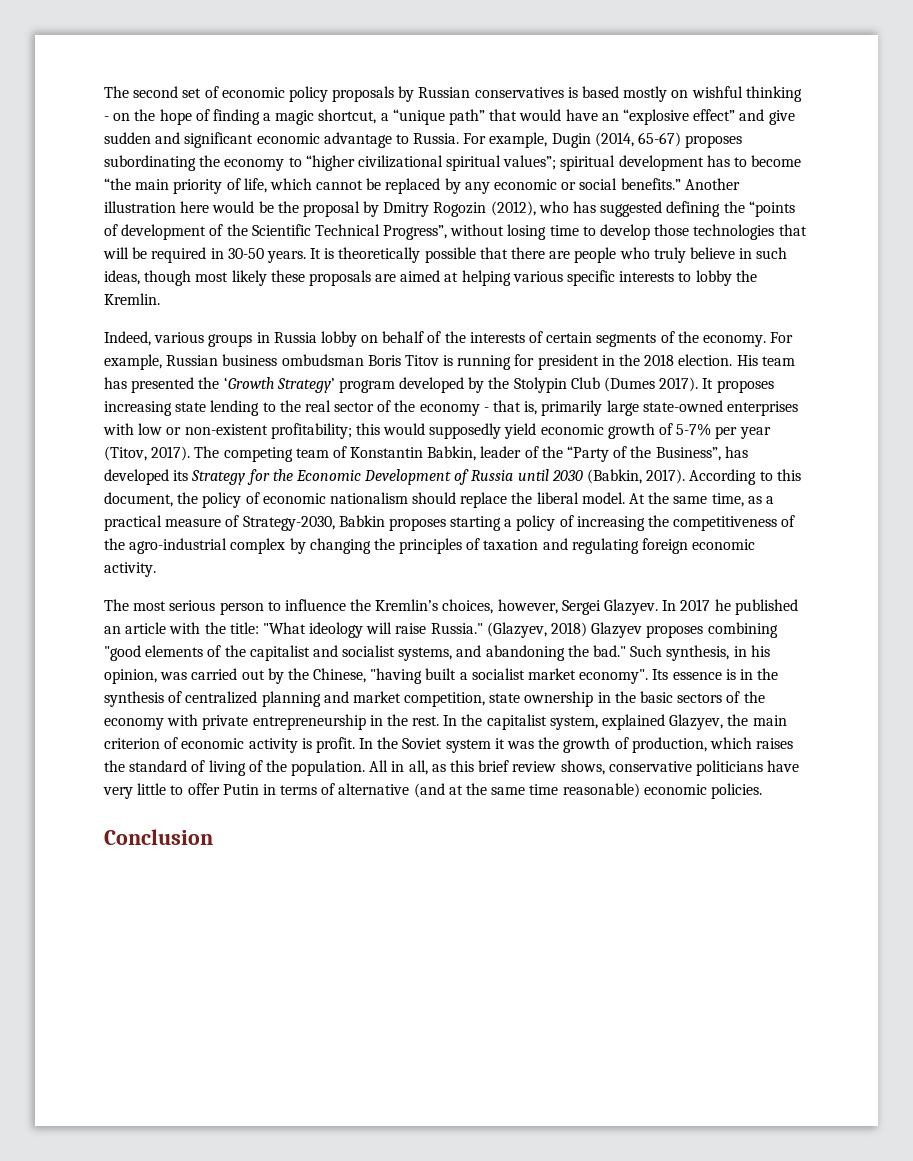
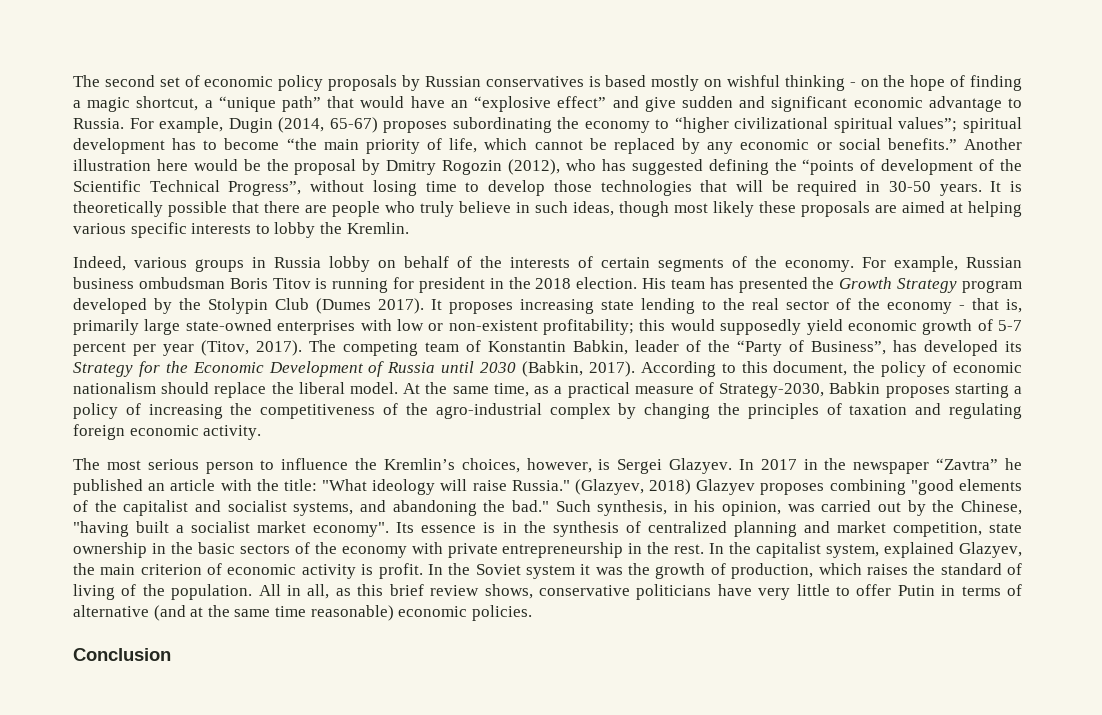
[223,377,335,393] ‘Growth Strategy’ -> [839,277,958,293] Growth Strategy
[676,423,712,436] 5-7% -> [998,320,1022,331] [73,342,126,356] 5-7 percent
[630,446,652,458] the -> (804, 346) none
(558, 606) none -> [598,459,611,470] is
(711, 605) none -> [803,458,999,474] in the newspaper “Zavtra”

